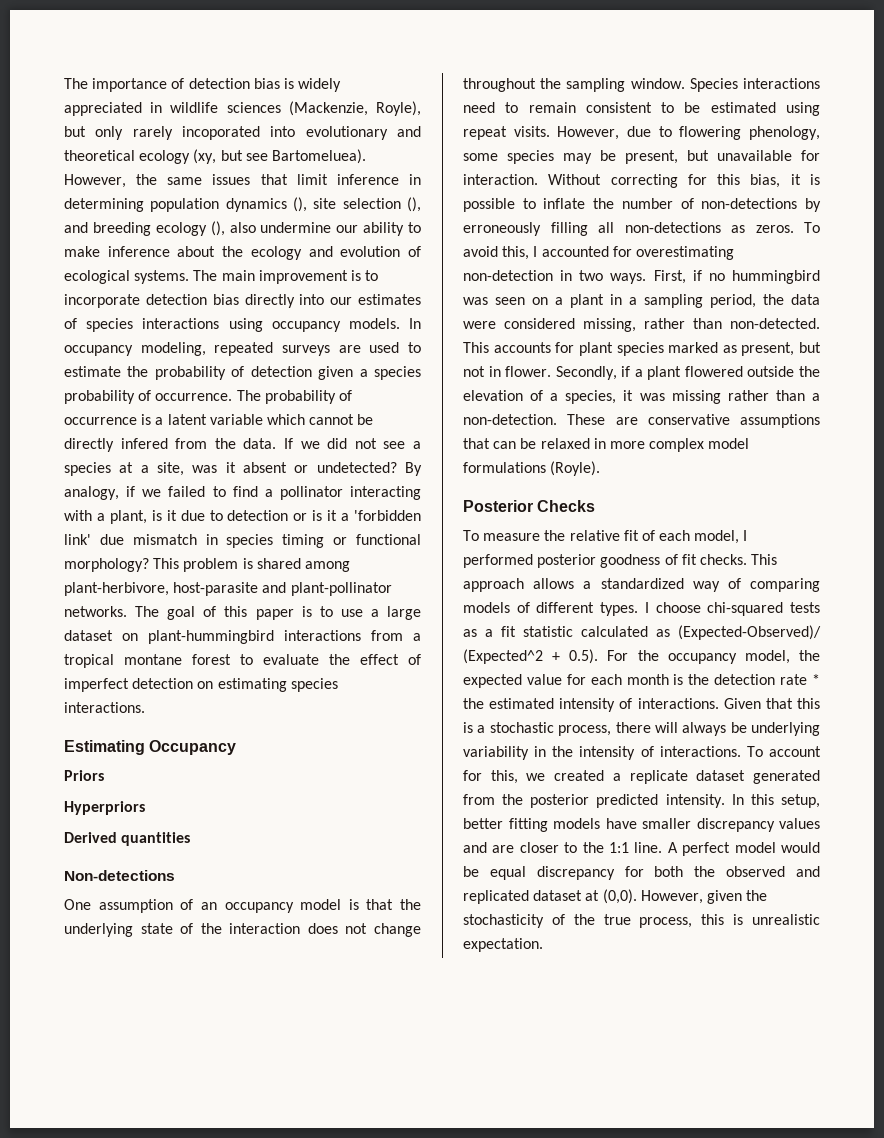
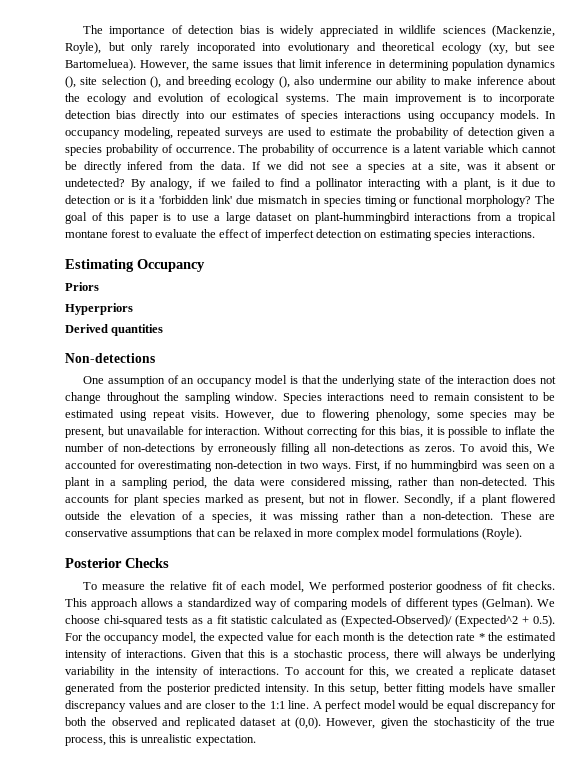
[153,558,350,572] [64,582,392,596] [64,606,127,617] This problem is shared among plant-herbivore, host-parasite and plant-pollinator networks. -> (532, 201) none
[533,246,538,257] I -> [537,444,555,452] We
[743,530,748,541] I -> [308,582,327,590] We
[600,602,649,616] types. I -> [451,598,555,610] types (Gelman). We

